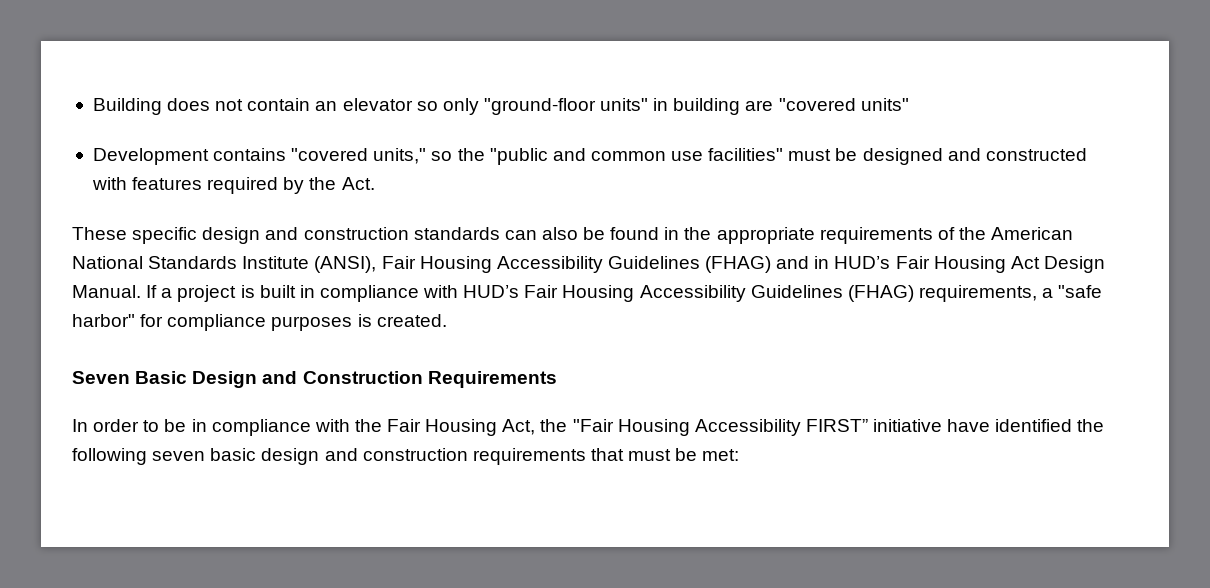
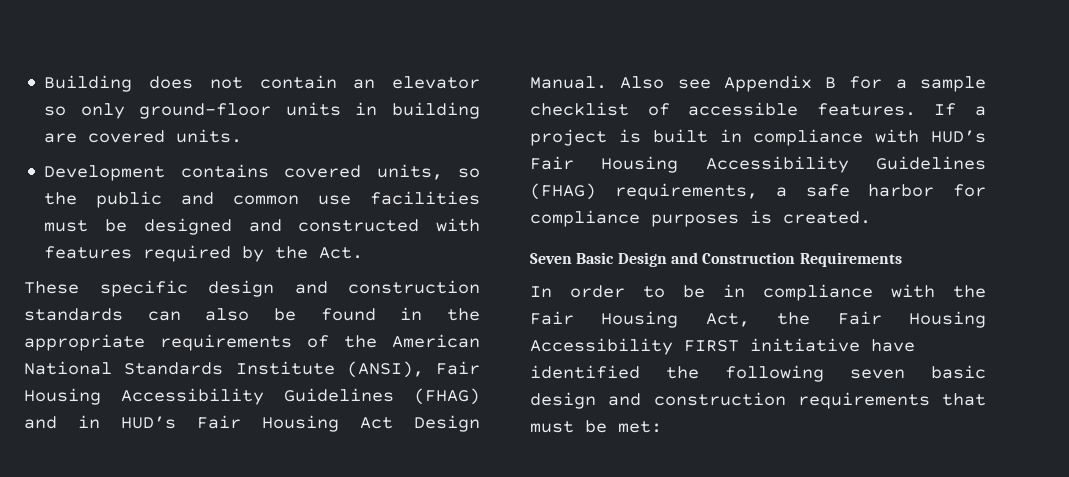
[483,98,649,115] "ground-floor units" -> [139,102,341,119] ground-floor units
[778,98,909,111] "covered units" -> [88,129,243,143] covered units.
[291,148,427,164] "covered units," -> [284,164,443,180] covered units,
[489,148,548,165] "public -> [96,191,163,208] public
[708,148,784,161] facilities" -> [370,191,480,205] facilities
(141, 291) none -> [620,75,986,92] [530,102,916,116] Also see Appendix B for a sample checklist of accessible features.
[1058,285,1103,298] [72,314,135,327] "safe harbor" -> [805,184,935,197] safe harbor
[572,419,868,436] "Fair Housing Accessibility FIRST” -> [837,311,986,328] [530,338,739,355] Fair Housing Accessibility FIRST

